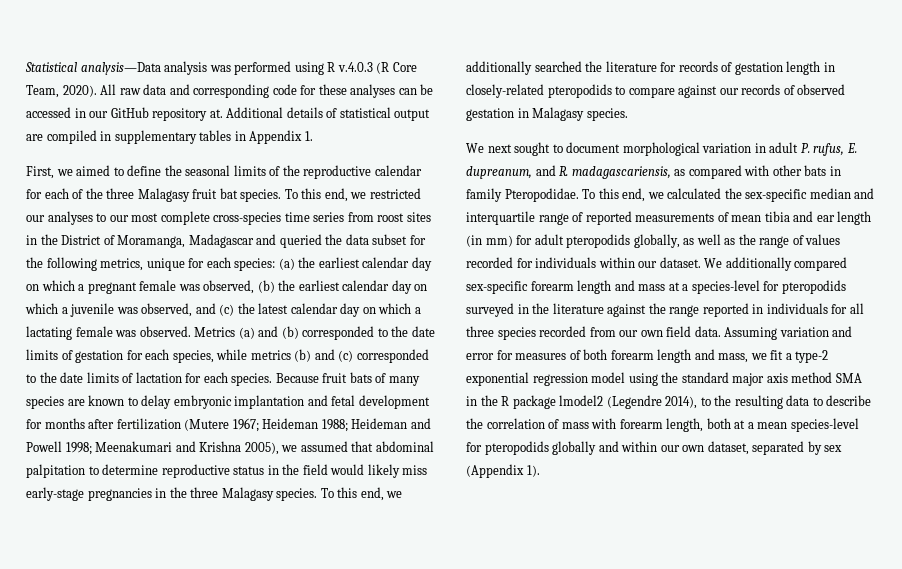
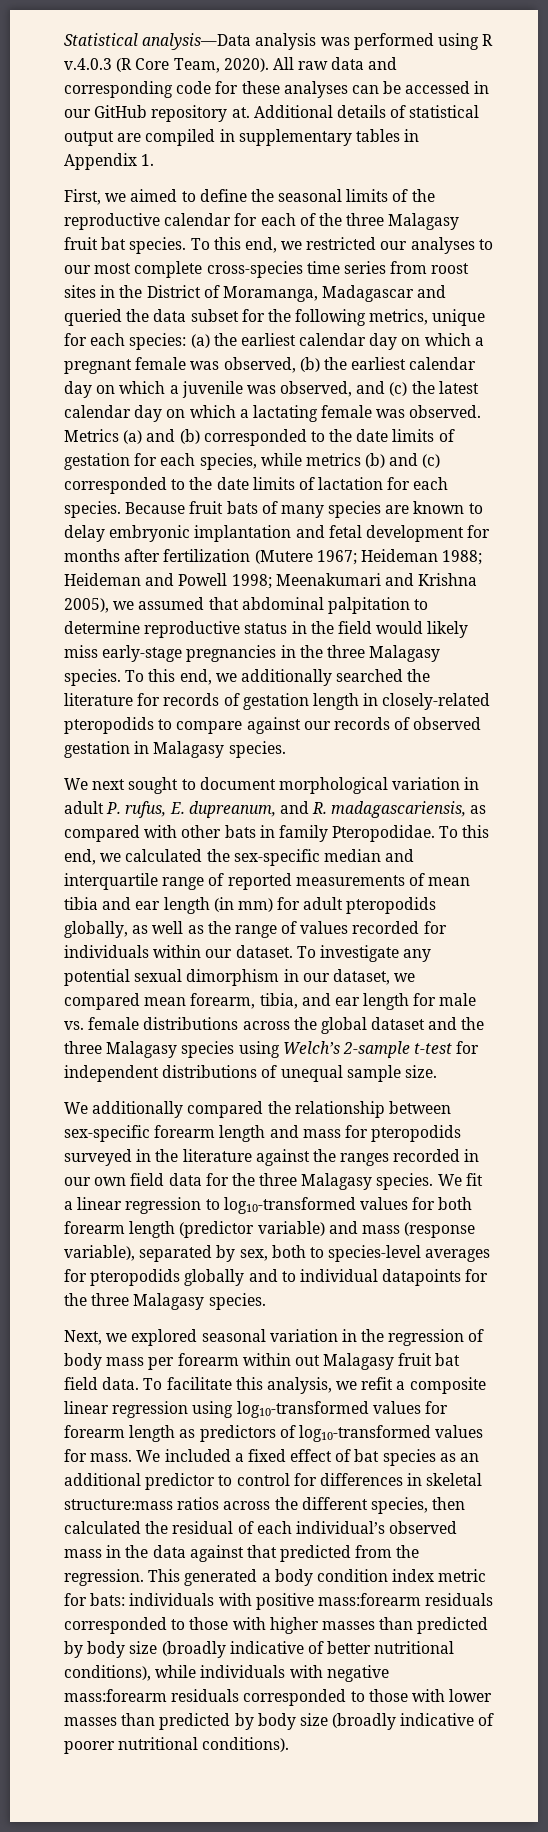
[704,257,848,271] We additionally compared -> [296,945,432,962] [64,969,416,986] [64,993,477,1010] [64,1017,485,1034] [64,1041,480,1058] [64,1065,437,1082] [64,1101,451,1118] To investigate any potential sexual dimorphism in our dataset, we compared mean forearm, tibia, and ear length for male vs. female distributions across the global dataset and the three Malagasy species using Welch’s 2-sample t-test for independent distributions of unequal sample size. // We additionally compared the relationship between
[668,280,760,294] at a species-level -> (341, 1133) none
[669,303,864,317] [466,326,853,340] [466,349,829,363] [466,372,862,386] [466,395,872,409] [466,418,859,432] [466,441,843,455] [466,464,540,478] range reported in individuals for all three species recorded from our own field data. Assuming variation and error for measures of both forearm length and mass, we fit a type-2 exponential regression model using the standard major axis method SMA in the R package lmodel2 (Legendre 2014), to the resulting data to describe the correlation of mass with forearm length, both at a mean species-level for pteropodids globally and within our own dataset, separated by sex (Appendix 1). -> [340,1149,480,1166] [64,1173,483,1190] [64,1197,473,1214] [64,1221,476,1238] [64,1245,491,1262] [64,1269,489,1286] [64,1293,266,1310] [64,1329,485,1346] [64,1353,461,1370] [64,1377,486,1394] [64,1401,448,1418] [64,1425,484,1442] [64,1449,480,1466] [64,1473,483,1490] [64,1497,466,1514] [64,1521,458,1534] [64,1545,420,1562] [64,1569,487,1586] [64,1593,494,1610] [64,1617,489,1634] [64,1641,455,1658] [64,1665,389,1682] [64,1689,493,1706] [64,1713,495,1730] [64,1737,290,1754] ranges recorded in our own field data for the three Malagasy species. We fit a linear regression to log10-transformed values for both forearm length (predictor variable) and mass (response variable), separated by sex, both to species-level averages for pteropodids globally and to individual datapoints for the three Malagasy species. // Next, we explored seasonal variation in the regression of body mass per forearm within out Malagasy fruit bat field data. To facilitate this analysis, we refit a composite linear regression using log10-transformed values for forearm length as predictors of log10-transformed values for mass. We included a fixed effect of bat species as an additional predictor to control for differences in skeletal structure:mass ratios across the different species, then calculated the residual of each individual’s observed mass in the data against that predicted from the regression. This generated a body condition index metric for bats: individuals with positive mass:forearm residuals corresponded to those with higher masses than predicted by body size (broadly indicative of better nutritional conditions), while individuals with negative mass:forearm residuals corresponded to those with lower masses than predicted by body size (broadly indicative of poorer nutritional conditions).

